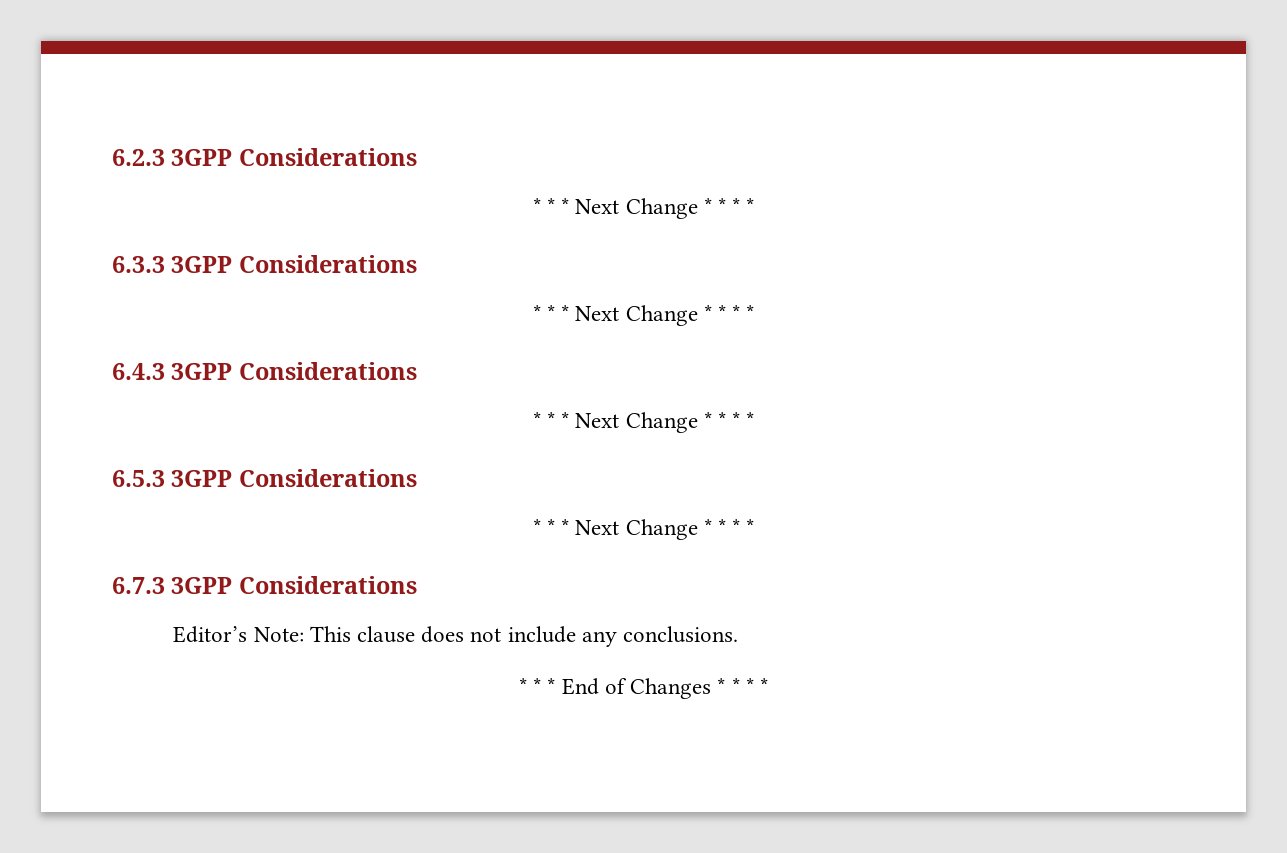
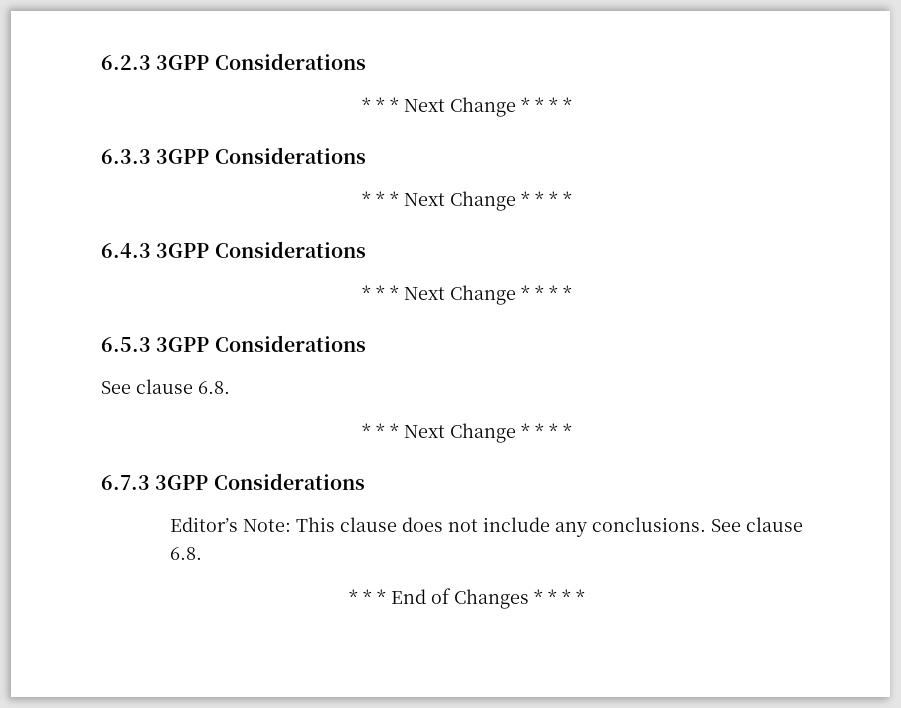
(417, 478) none -> [101,379,230,394] // See clause 6.8.
(738, 634) none -> [710,517,803,532] [169,547,202,560] See clause 6.8.

